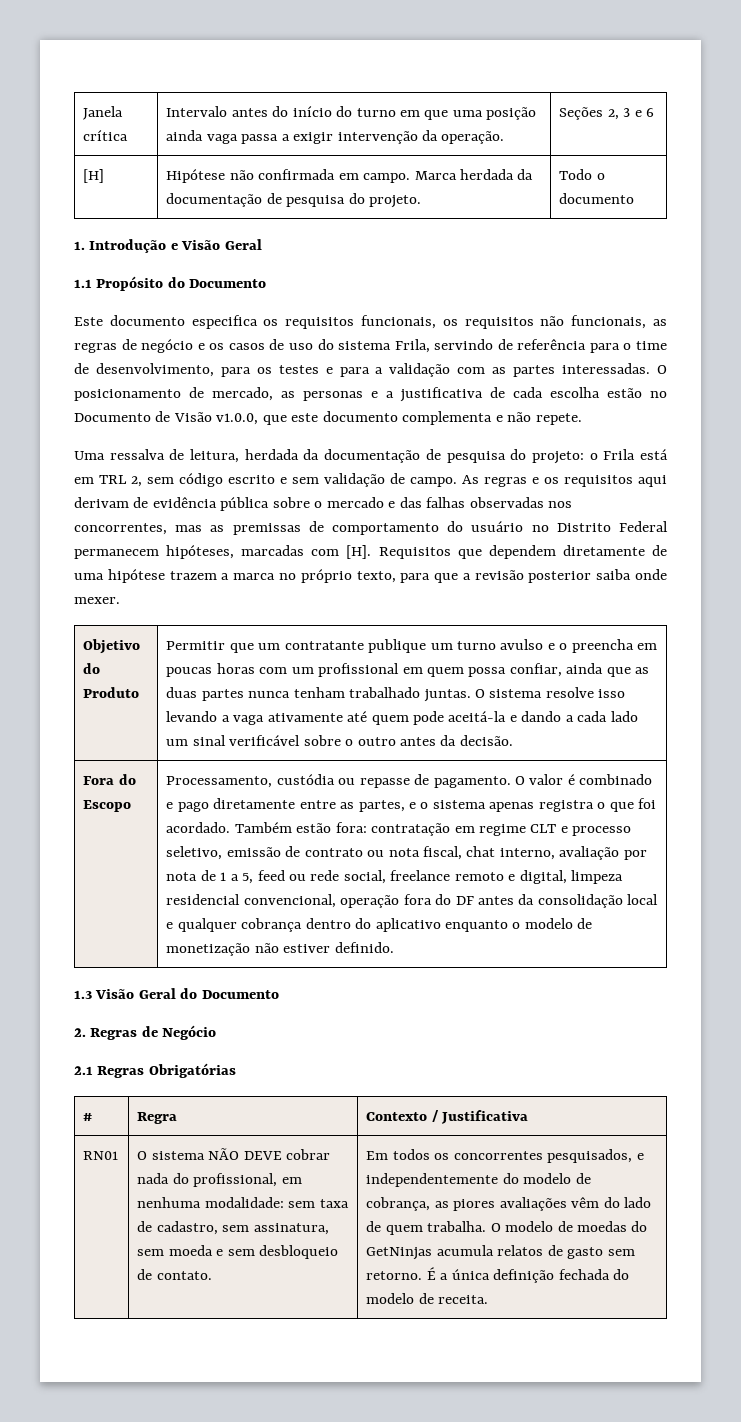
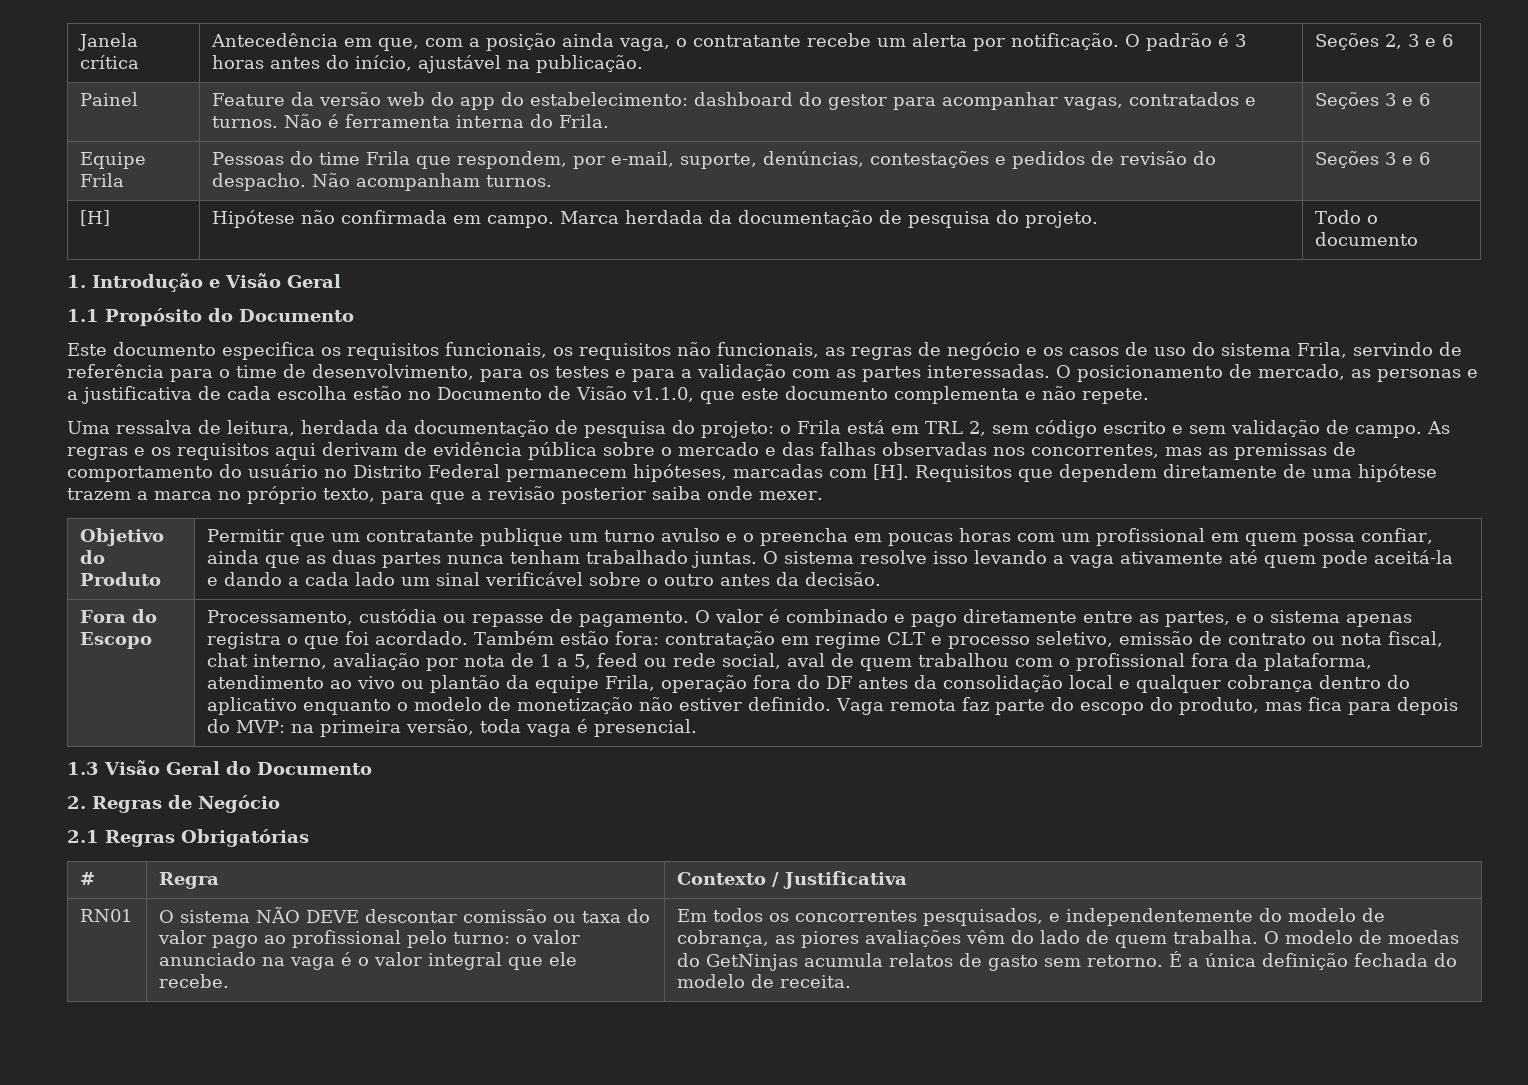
[166,106,537,120] [166,130,505,144] Intervalo antes do início do turno em que uma posição ainda vaga passa a exigir intervenção da operação. -> [211,33,1247,51] [212,55,644,73] Antecedência em que, com a posição ainda vaga, o contratante recebe um alerta por notificação. O padrão é 3 horas antes do início, ajustável na publicação.
(655, 112) none -> [80,92,139,106] [212,92,1257,110] [212,114,610,128] [1315,92,1431,109] [80,152,147,169] [80,173,125,187] [212,151,1217,169] [212,173,553,191] [1315,151,1431,168] // Painel | Feature da versão web do app do estabelecimento: dashboard do gestor para acompanhar vagas, contratados e turnos. Não é ferramenta interna do Frila. | Seções 3 e 6 // Equipe Frila | Pessoas do time Frila que respondem, por e-mail, suporte, denúncias, contestações e pedidos de revisão do despacho. Não acompanham turnos. | Seções 3 e 6
[216,413,259,425] v1.0.0, -> [632,387,694,402] v1.1.0,
[390,870,624,884] [166,894,336,908] freelance remoto e digital, limpeza residencial convencional, -> [787,653,1373,671] [207,675,656,693] aval de quem trabalhou com o profissional fora da plataforma, atendimento ao vivo ou plantão da equipe Frila,
(394, 947) none -> [836,697,1459,715] [207,719,698,737] Vaga remota faz parte do escopo do produto, mas fica para depois do MVP: na primeira versão, toda vaga é presencial.
[286,1149,331,1160] [137,1173,302,1187] [137,1197,349,1208] [137,1221,329,1235] [137,1245,339,1259] [137,1269,212,1280] cobrar nada do profissional, em nenhuma modalidade: sem taxa de cadastro, sem assinatura, sem moeda e sem desbloqueio de contato. -> [365,909,651,923] [158,930,581,948] [159,952,578,970] [159,974,230,988] descontar comissão ou taxa do valor pago ao profissional pelo turno: o valor anunciado na vaga é o valor integral que ele recebe.

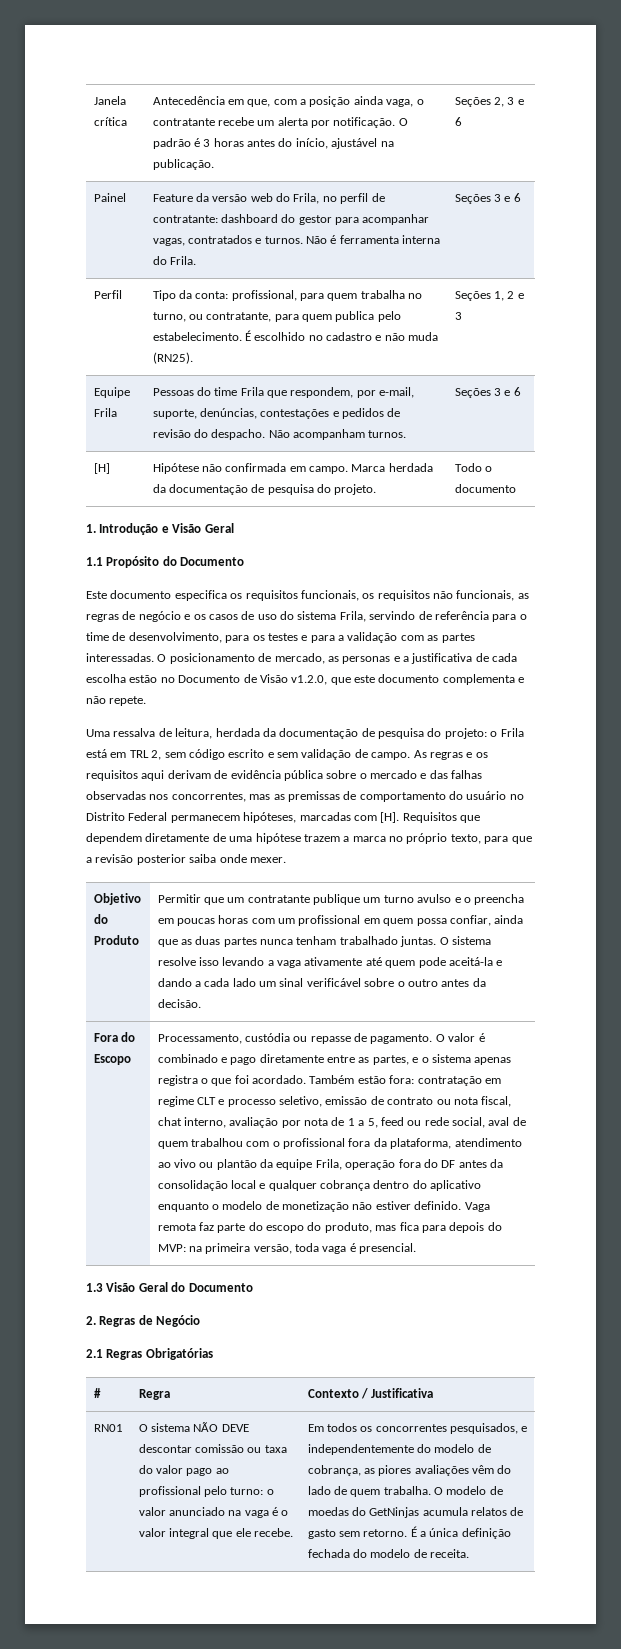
[460,92,689,110] app do estabelecimento: -> [293,193,385,204] [152,215,218,223] Frila, no perfil de contratante:
(1431, 99) none -> [93,290,122,299] [152,290,423,301] [152,311,401,322] [152,330,439,341] [152,352,193,364] [454,291,524,301] [454,312,462,320] // Perfil | Tipo da conta: profissional, para quem trabalha no turno, ou contratante, para quem publica pelo estabelecimento. É escolhido no cadastro e não muda (RN25). | Seções 1, 2 e 3
[632,387,694,402] v1.1.0, -> [291,675,328,685] v1.2.0,

